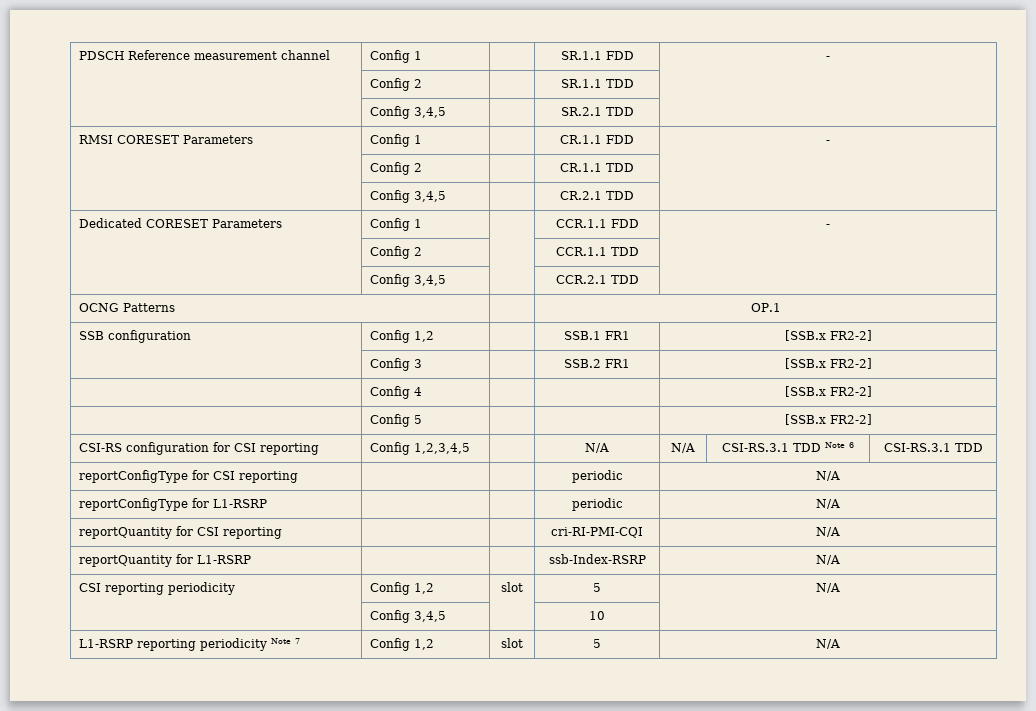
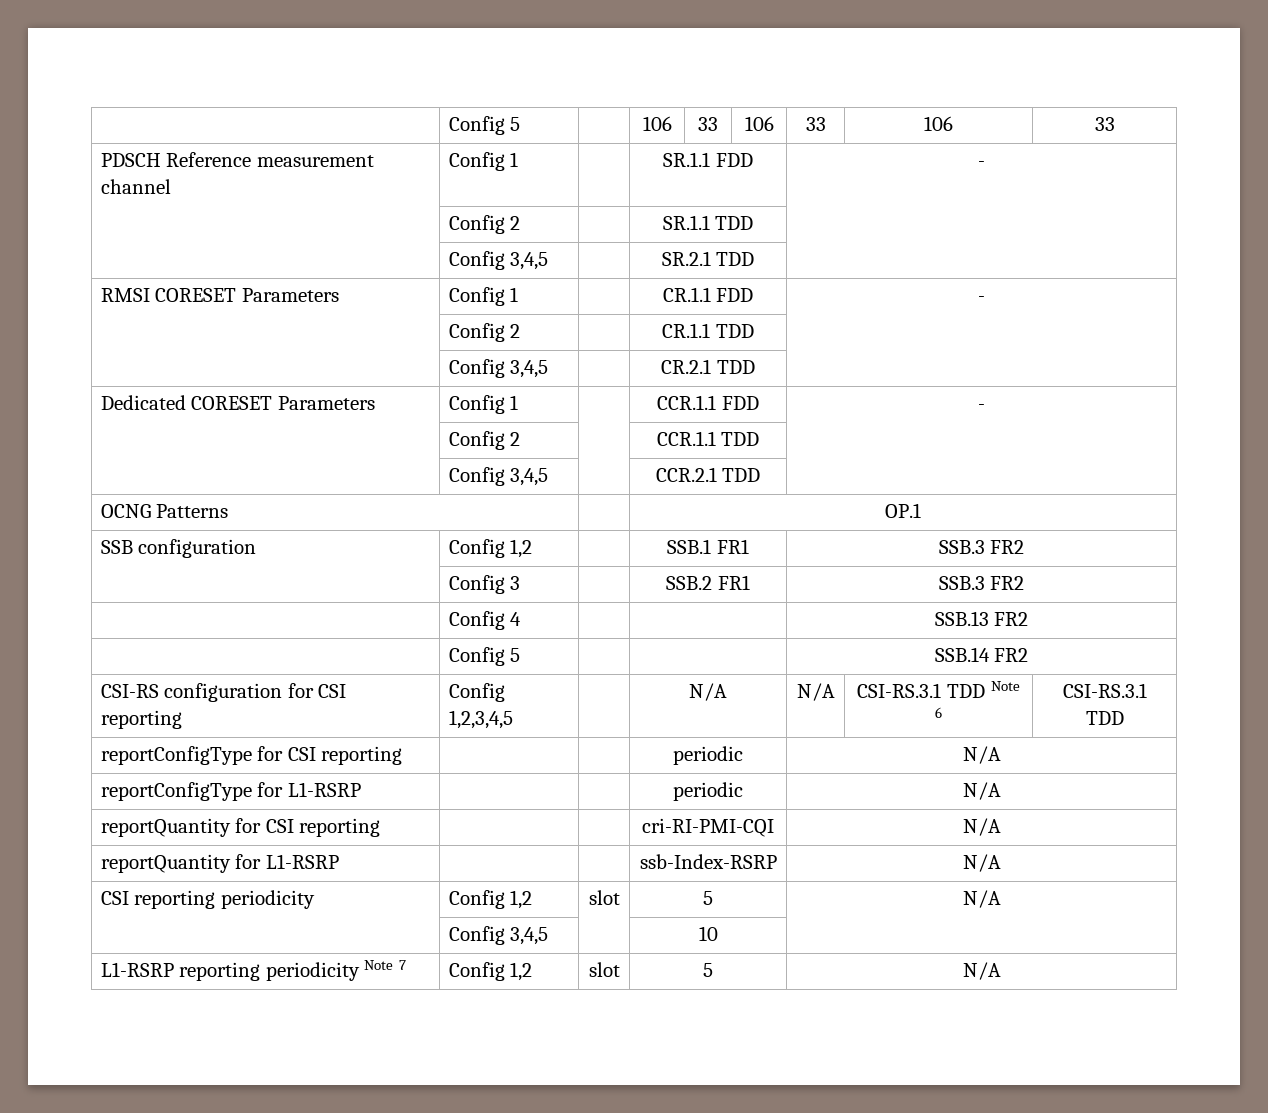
(79, 55) none -> [448,116,521,135] [642,116,672,131] [698,117,718,131] [744,116,774,131] [805,117,826,131] [924,116,953,131] [1094,117,1115,131] | Config 5 | | 106 | 33 | 106 | 33 | 106 | 33 //
[784,330,872,341] [SSB.x FR2-2] -> [938,540,1025,554] SSB.3 FR2
[784,358,872,369] [SSB.x FR2-2] -> [938,576,1025,590] SSB.3 FR2
[784,386,872,397] [SSB.x FR2-2] -> [934,611,1029,626] SSB.13 FR2
[784,414,872,425] [SSB.x FR2-2] -> [934,647,1029,662] SSB.14 FR2

